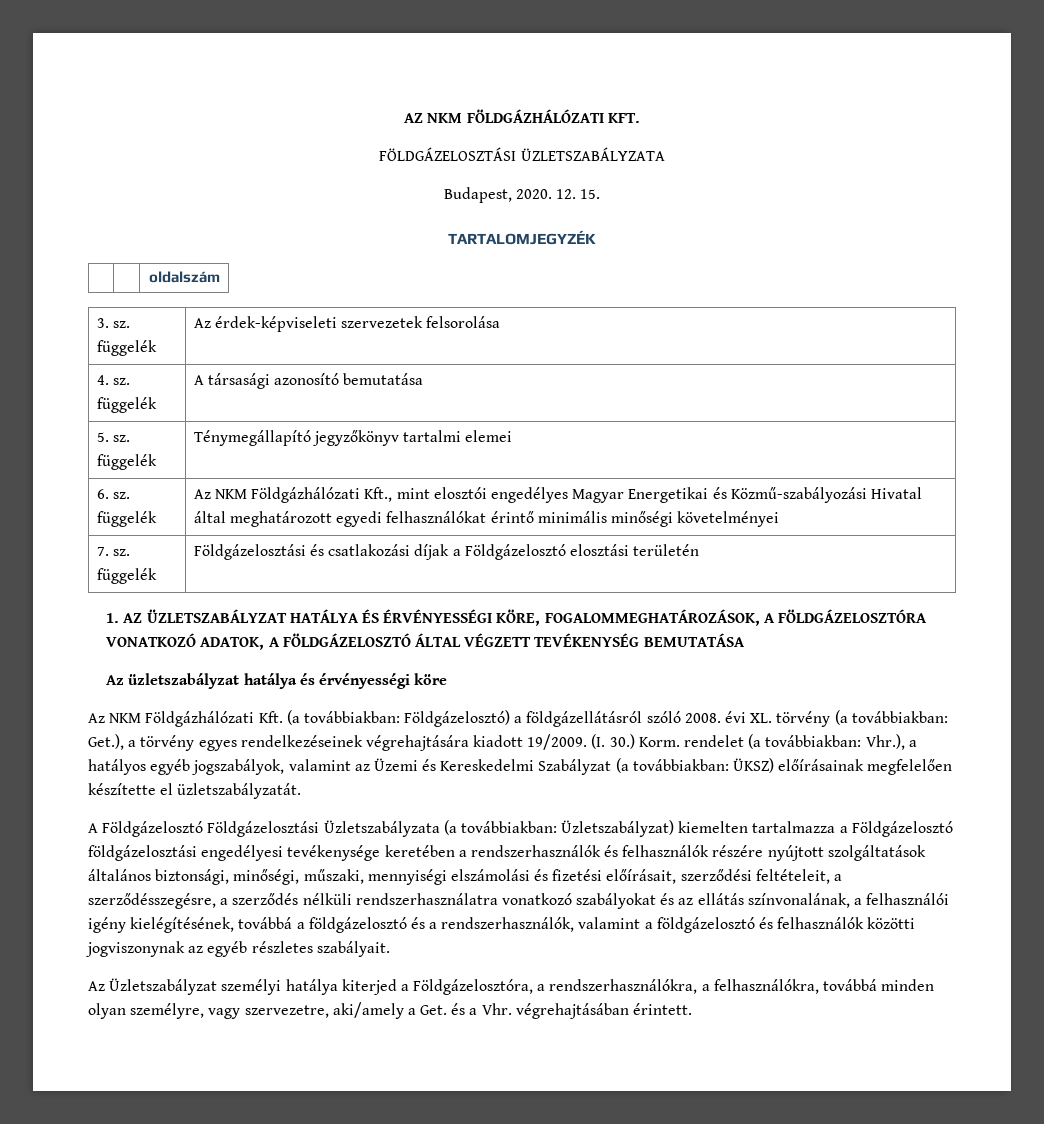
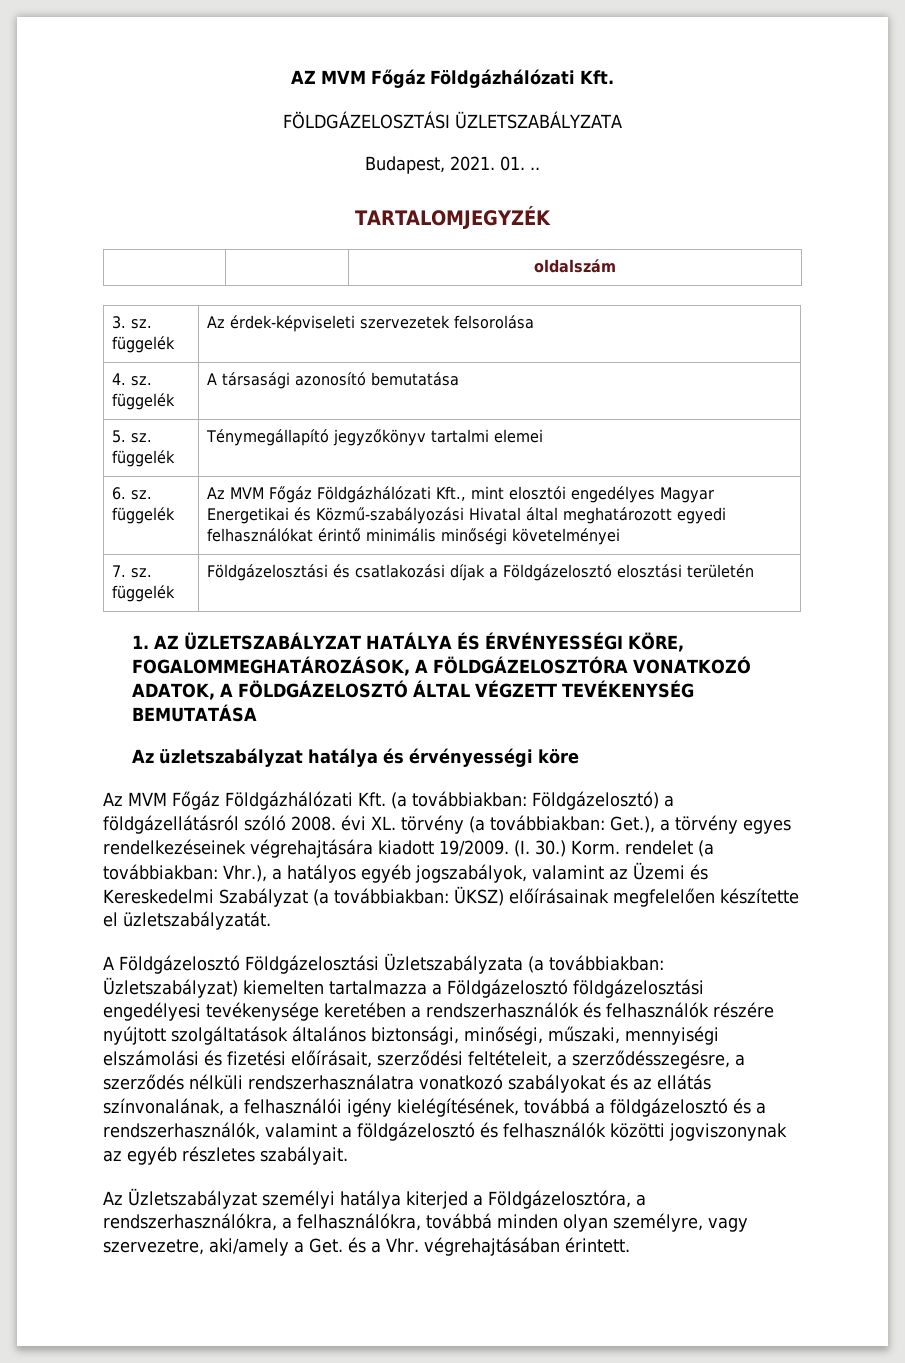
[404,109,640,123] AZ NKM FÖLDGÁZHÁLÓZATI KFT. -> [290,69,615,88] AZ MVM Főgáz Földgázhálózati Kft.
[515,189,601,199] 2020. 12. 15. -> [450,156,540,171] 2021. 01. ..
[215,489,248,499] NKM -> [230,486,313,503] MVM Főgáz
[109,713,142,723] NKM -> [128,791,220,810] MVM Főgáz

